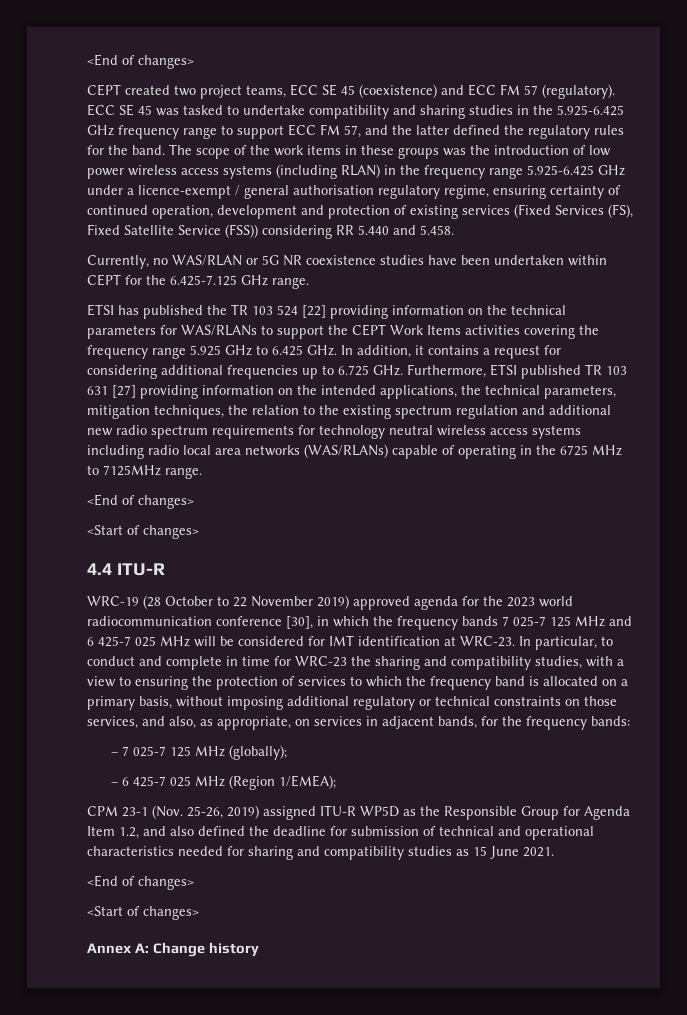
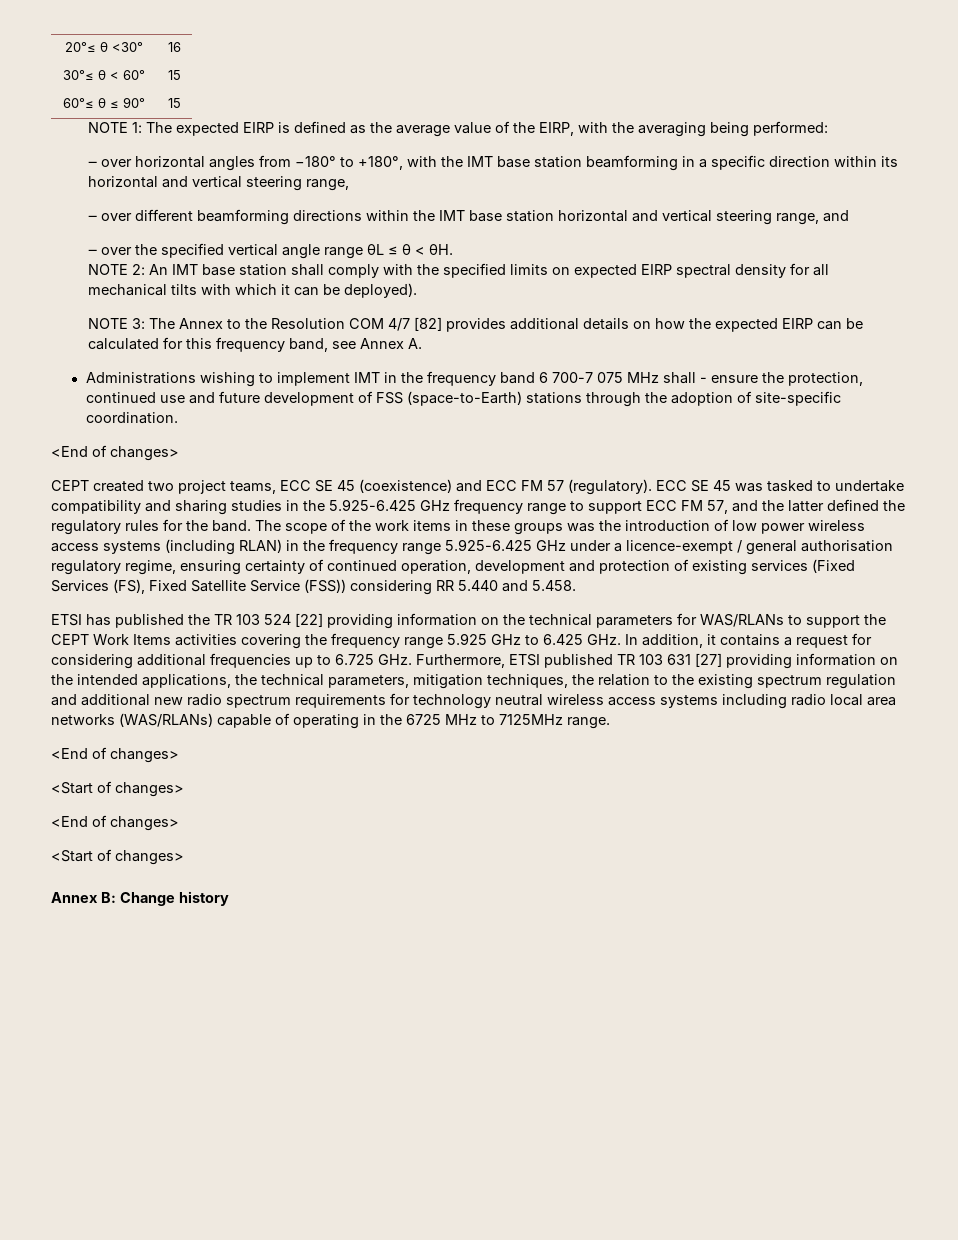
(87, 60) none -> [65,42,143,52] [167,42,181,52] [63,70,145,80] [167,70,181,80] [63,97,145,108] [167,98,181,108] [88,121,829,137] [88,155,899,171] [88,176,350,191] [88,209,850,225] [88,243,454,259] [88,263,830,278] [88,283,418,298] [88,317,864,332] [88,337,423,352] [85,371,863,387] [85,391,841,407] [85,412,178,424] 20°≤ θ <30° | 16 // 30°≤ θ < 60° | 15 // 60°≤ θ ≤ 90° | 15 // NOTE 1: The expected EIRP is defined as the average value of the EIRP, with the averaging being performed: // ‒ over horizontal angles from −180° to +180°, with the IMT base station beamforming in a specific direction within its horizontal and vertical steering range, // ‒ over different beamforming directions within the IMT base station horizontal and vertical steering range, and // ‒ over the specified vertical angle range θL ≤ θ < θH. // NOTE 2: An IMT base station shall comply with the specified limits on expected EIRP spectral density for all mechanical tilts with which it can be deployed). // NOTE 3: The Annex to the Resolution COM 4/7 [82] provides additional details on how the expected EIRP can be calculated for this frequency band, see Annex A. // Administrations wishing to implement IMT in the frequency band 6 700-7 075 MHz shall - ensure the protection, continued use and future development of FSS (space-to-Earth) stations through the adoption of site-specific coordination. //
[87,255,607,269] [87,274,309,289] // Currently, no WAS/RLAN or 5G NR coexistence studies have been undertaken within CEPT for the 6.425-7.125 GHz range. -> (576, 585) none
[87,563,165,576] [87,595,573,610] [87,616,632,630] [87,635,613,650] [87,656,624,670] [87,676,628,690] [87,696,617,710] [87,716,630,730] [110,745,288,760] [110,775,337,790] [87,805,630,820] [87,826,594,840] [87,846,554,860] // 4.4 ITU-R // WRC-19 (28 October to 22 November 2019) approved agenda for the 2023 world radiocommunication conference [30], in which the frequency bands 7 025-7 125 MHz and 6 425-7 025 MHz will be considered for IMT identification at WRC-23. In particular, to conduct and complete in time for WRC-23 the sharing and compatibility studies, with a view to ensuring the protection of services to which the frequency band is allocated on a primary basis, without imposing additional regulatory or technical constraints on those services, and also, as appropriate, on services in adjacent bands, for the frequency bands: // – 7 025-7 125 MHz (globally); // – 6 425-7 025 MHz (Region 1/EMEA); // CPM 23-1 (Nov. 25-26, 2019) assigned ITU-R WP5D as the Responsible Group for Agenda Item 1.2, and also defined the deadline for submission of technical and operational characteristics needed for sharing and compatibility studies as 15 June 2021. -> (184, 789) none
[134,943,149,953] A: -> [100,892,116,903] B:

